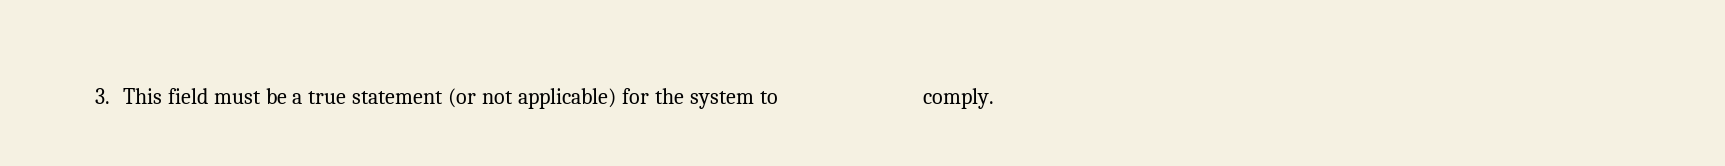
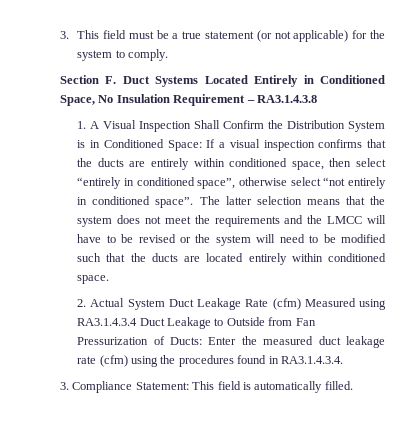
(994, 98) none -> [60,75,385,87] [60,94,317,106] [77,120,385,132] [77,139,386,151] [77,158,386,170] [77,177,386,189] [77,196,385,208] [77,215,387,227] [77,234,387,246] [77,253,386,265] [77,275,110,284] [77,298,386,310] [77,317,316,329] [77,336,385,348] [77,355,343,367] [60,381,353,393] // Section F. Duct Systems Located Entirely in Conditioned Space, No Insulation Requirement – RA3.1.4.3.8 // 1. A Visual Inspection Shall Confirm the Distribution System is in Conditioned Space: If a visual inspection confirms that the ducts are entirely within conditioned space, then select “entirely in conditioned space”, otherwise select “not entirely in conditioned space”. The latter selection means that the system does not meet the requirements and the LMCC will have to be revised or the system will need to be modified such that the ducts are located entirely within conditioned space. // 2. Actual System Duct Leakage Rate (cfm) Measured using RA3.1.4.3.4 Duct Leakage to Outside from Fan Pressurization of Ducts: Enter the measured duct leakage rate (cfm) using the procedures found in RA3.1.4.3.4. // 3. Compliance Statement: This field is automatically filled.

